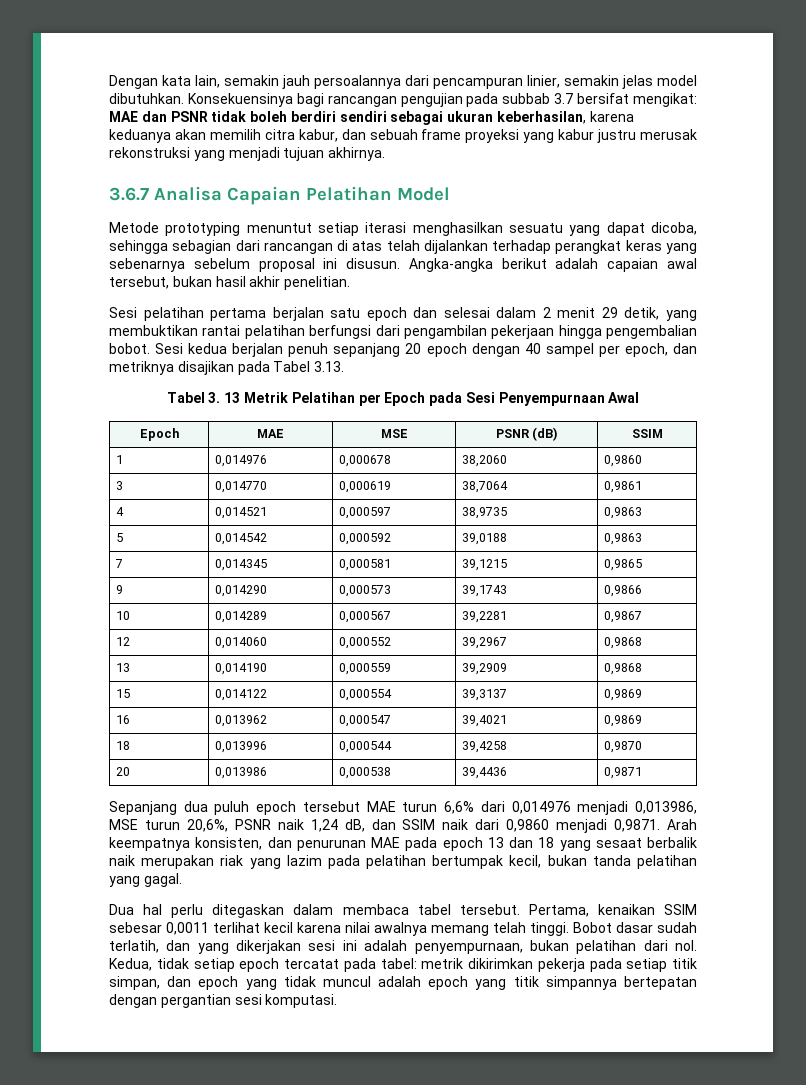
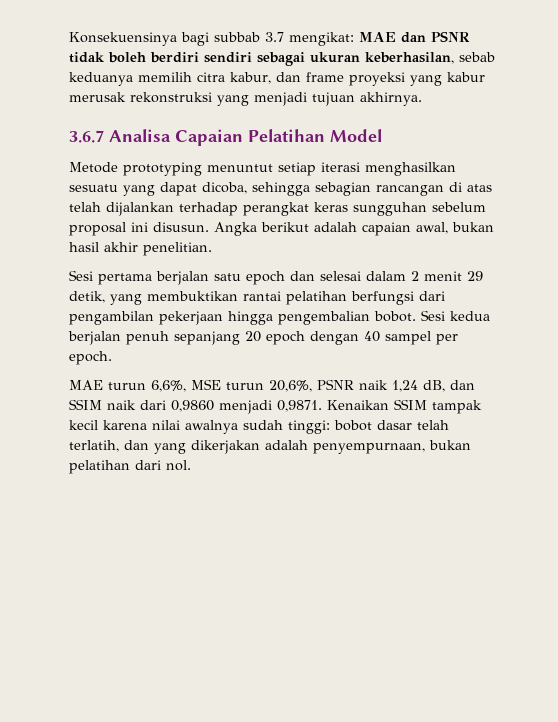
[109,75,697,89] [109,93,499,107] Dengan kata lain, semakin jauh persoalannya dari pencampuran linier, semakin jelas model dibutuhkan. Konsekuensinya bagi rancangan pengujian pada -> [69,32,209,46] Konsekuensinya bagi
[577,93,630,104] bersifat -> (284, 37) none
[589,111,634,122] [109,129,206,143] karena keduanya akan -> [459,52,495,62] [69,72,133,86] sebab keduanya
[369,129,418,140] sebuah -> (301, 77) none
[597,129,637,143] justru -> (485, 77) none
[235,240,260,251] dari -> (371, 189) none
[665,243,697,254] [109,258,185,272] yang sebenarnya -> [353,202,427,216] sungguhan
[408,258,493,272] Angka-angka -> [214,222,257,236] Angka
[667,258,697,269] [109,276,169,289] awal tersebut, -> [416,222,448,234] awal,
[143,307,204,321] pelatihan -> (93, 275) none
[624,343,698,357] [109,361,345,375] [166,392,640,406] [139,428,179,441] [257,429,284,438] [380,429,408,438] [495,427,558,441] [631,429,663,438] [116,455,124,464] [215,455,268,467] [339,455,392,467] [462,455,508,467] [604,455,643,467] [116,481,124,490] [215,481,268,493] [339,481,392,493] [462,481,509,493] [604,481,643,493] [116,507,125,516] [215,507,268,519] [339,507,392,519] [462,507,508,519] [604,507,643,519] [116,533,124,542] [215,533,268,545] [339,533,392,545] [462,533,508,545] [604,533,643,545] [115,559,124,568] [215,559,268,571] [339,559,392,571] [462,559,508,571] [604,559,643,571] [116,585,124,594] [215,585,268,597] [339,585,392,597] [462,585,508,597] [604,585,643,597] [116,611,131,620] [215,611,268,623] [339,611,392,623] [462,611,508,623] [604,611,643,623] [116,637,131,646] [215,637,268,649] [339,637,392,649] [462,637,508,649] [604,637,643,649] [116,663,131,672] [215,663,268,675] [339,663,392,675] [462,663,508,675] [604,663,643,675] [116,689,131,698] [215,689,268,701] [339,689,393,701] [462,689,508,701] [604,689,643,701] [116,715,131,724] [215,715,268,727] [339,715,392,727] [462,715,508,727] [604,715,643,727] [116,741,131,750] [215,741,268,753] [339,741,393,753] [462,741,508,753] [604,741,643,753] [116,767,131,776] [215,767,268,779] [339,767,392,779] [462,767,508,779] [604,767,643,779] [109,801,698,815] epoch, dan metriknya disajikan pada Tabel 3.13. // Tabel 3. 13 Metrik Pelatihan per Epoch pada Sesi Penyempurnaan Awal // Epoch | MAE | MSE | PSNR (dB) | SSIM // 1 | 0,014976 | 0,000678 | 38,2060 | 0,9860 // 3 | 0,014770 | 0,000619 | 38,7064 | 0,9861 // 4 | 0,014521 | 0,000597 | 38,9735 | 0,9863 // 5 | 0,014542 | 0,000592 | 39,0188 | 0,9863 // 7 | 0,014345 | 0,000581 | 39,1215 | 0,9865 // 9 | 0,014290 | 0,000573 | 39,1743 | 0,9866 // 10 | 0,014289 | 0,000567 | 39,2281 | 0,9867 // 12 | 0,014060 | 0,000552 | 39,2967 | 0,9868 // 13 | 0,014190 | 0,000559 | 39,2909 | 0,9868 // 15 | 0,014122 | 0,000554 | 39,3137 | 0,9869 // 16 | 0,013962 | 0,000547 | 39,4021 | 0,9869 // 18 | 0,013996 | 0,000544 | 39,4258 | 0,9870 // 20 | 0,013986 | 0,000538 | 39,4436 | 0,9871 // Sepanjang dua puluh epoch tersebut MAE turun 6,6% dari 0,014976 menjadi 0,013986, -> [69,351,112,365] [69,380,186,392] epoch. // MAE turun 6,6%,
[667,819,698,830] [109,837,697,851] [109,855,697,869] [109,873,182,887] [109,904,698,918] [109,922,697,936] Arah keempatnya konsisten, dan penurunan MAE pada epoch 13 dan 18 yang sesaat berbalik naik merupakan riak yang lazim pada pelatihan bertumpak kecil, bukan tanda pelatihan yang gagal. // Dua hal perlu ditegaskan dalam membaca tabel tersebut. Pertama, kenaikan SSIM sebesar 0,0011 terlihat kecil karena nilai awalnya memang telah tinggi. Bobot dasar sudah -> [327,399,482,414] [69,420,449,434] Kenaikan SSIM tampak kecil karena nilai awalnya sudah tinggi: bobot dasar telah
[308,940,357,951] sesi ini -> (260, 447) none
[109,958,697,972] [109,976,697,990] [109,994,338,1008] Kedua, tidak setiap epoch tercatat pada tabel: metrik dikirimkan pekerja pada setiap titik simpan, dan epoch yang tidak muncul adalah epoch yang titik simpannya bertepatan dengan pergantian sesi komputasi. -> (191, 465) none

